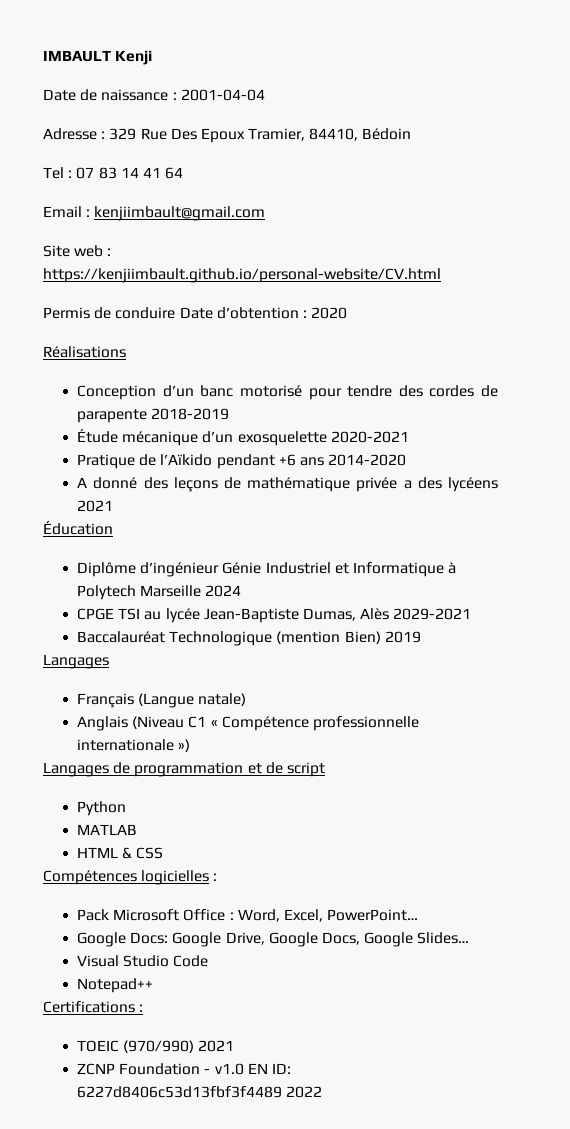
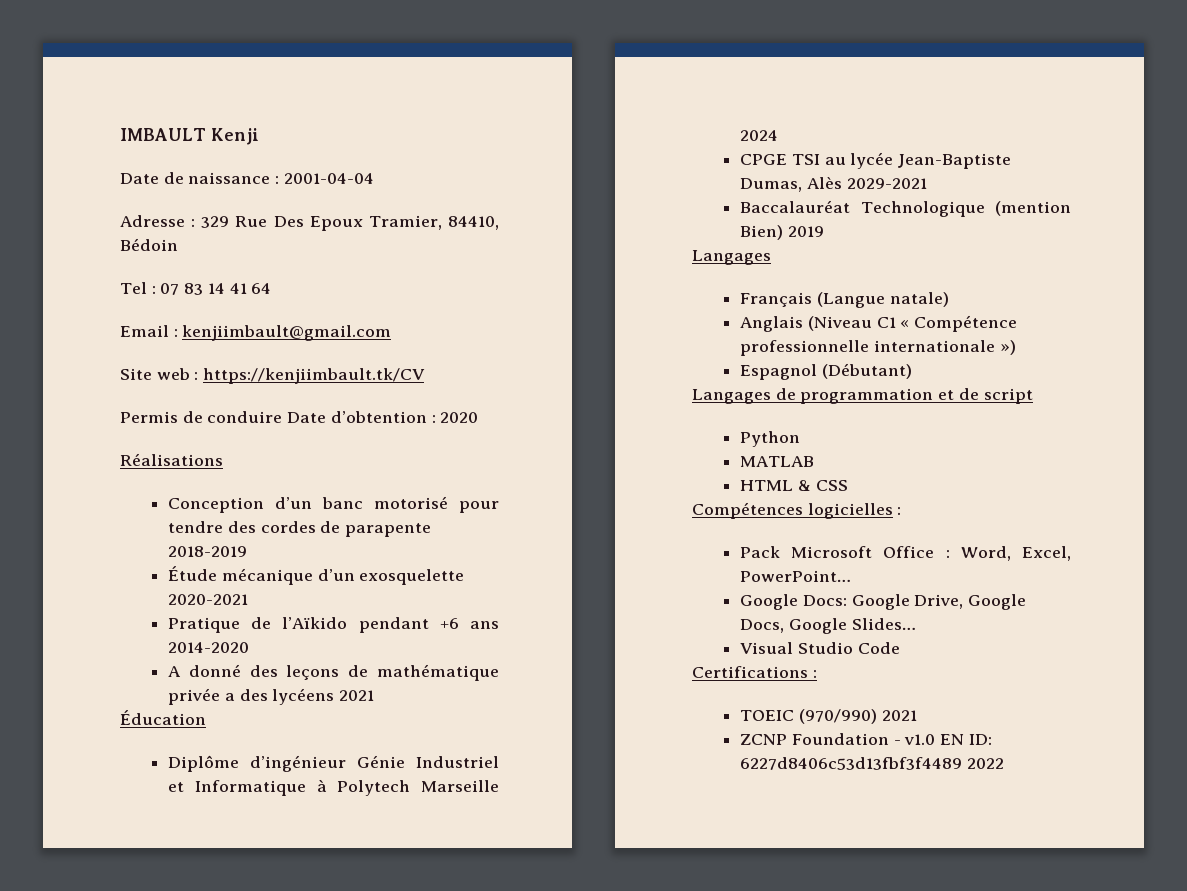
[43,268,441,283] https://kenjiimbault.github.io/personal-website/CV.html -> [203,368,426,384] https://kenjiimbault.tk/CV
(191, 745) none -> [740,363,912,380] // Espagnol (Débutant)
[77,978,154,993] // Notepad++ -> (900, 648) none

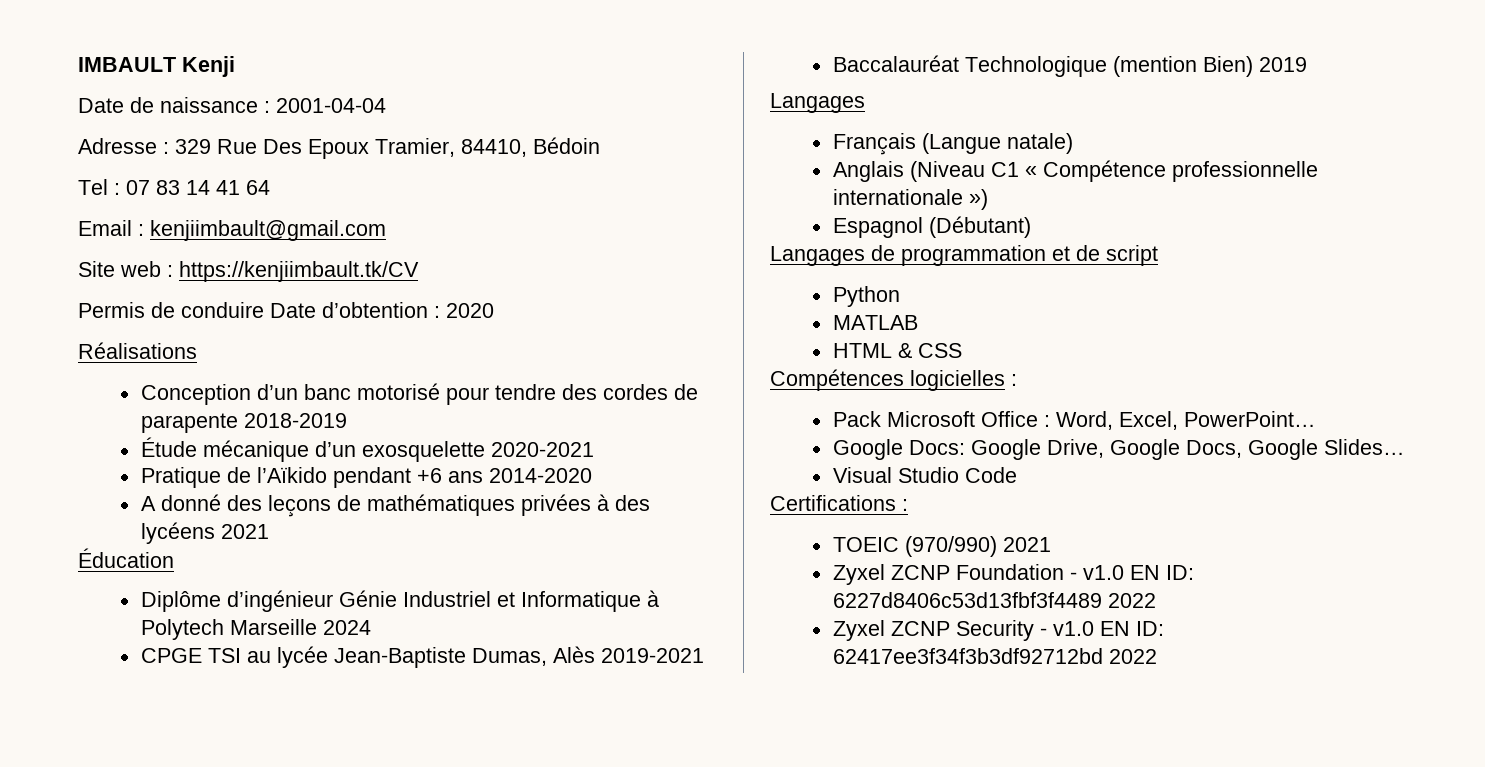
[377,664,499,681] [168,688,235,705] mathématique privée a -> [366,494,609,516] mathématiques privées à
[846,178,927,189] 2029-2021 -> [600,648,704,663] 2019-2021
(917, 715) none -> [832,564,885,585] Zyxel
(1004, 763) none -> [832,620,1164,641] [832,648,1157,664] // Zyxel ZCNP Security - v1.0 EN ID: 62417ee3f34f3b3df92712bd 2022

